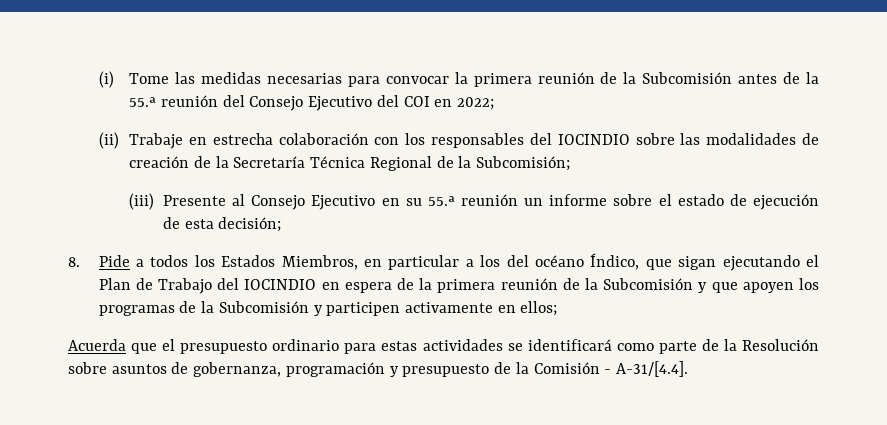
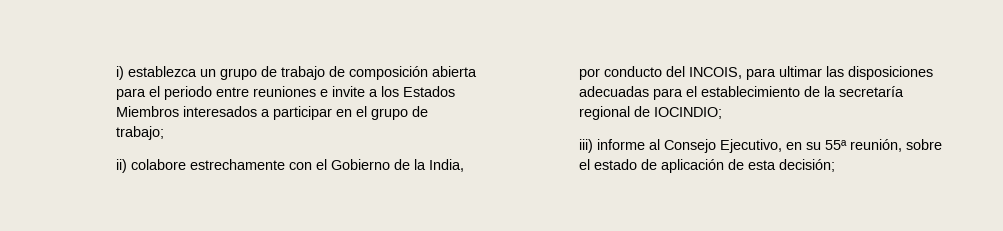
[98,71,819,88] [129,95,495,111] [98,132,820,149] [129,156,571,171] [129,193,226,210] (i) Tome las medidas necesarias para convocar la primera reunión de la Subcomisión antes de la 55.ª reunión del Consejo Ejecutivo del COI en 2022; // (ii) Trabaje en estrecha colaboración con los responsables del IOCINDIO sobre las modalidades de creación de la Secretaría Técnica Regional de la Subcomisión; // (iii) Presente -> [116,66,478,80] [116,86,456,100] [116,106,429,120] [116,126,165,140] [116,159,465,173] [579,66,934,80] [579,86,905,100] [579,106,723,120] [579,139,646,153] i) establezca un grupo de trabajo de composición abierta para el periodo entre reuniones e invite a los Estados Miembros interesados a participar en el grupo de trabajo; // ii) colabore estrechamente con el Gobierno de la India, por conducto del INCOIS, para ultimar las disposiciones adecuadas para el establecimiento de la secretaría regional de IOCINDIO; // iii) informe
[311,195,376,210] Ejecutivo -> [720,139,783,153] Ejecutivo,
[427,194,608,206] 55.ª reunión un informe -> [825,139,903,152] 55ª reunión,
[752,194,819,210] ejecución -> [661,159,725,173] aplicación
[68,253,820,271] [98,278,820,294] [98,301,558,316] [68,339,819,354] [68,361,688,377] // 8. Pide a todos los Estados Miembros, en particular a los del océano Índico, que sigan ejecutando el Plan de Trabajo del IOCINDIO en espera de la primera reunión de la Subcomisión y que apoyen los programas de la Subcomisión y participen activamente en ellos; // Acuerda que el presupuesto ordinario para estas actividades se identificará como parte de la Resolución sobre asuntos de gobernanza, programación y presupuesto de la Comisión - A-31/[4.4]. -> (836, 165) none

